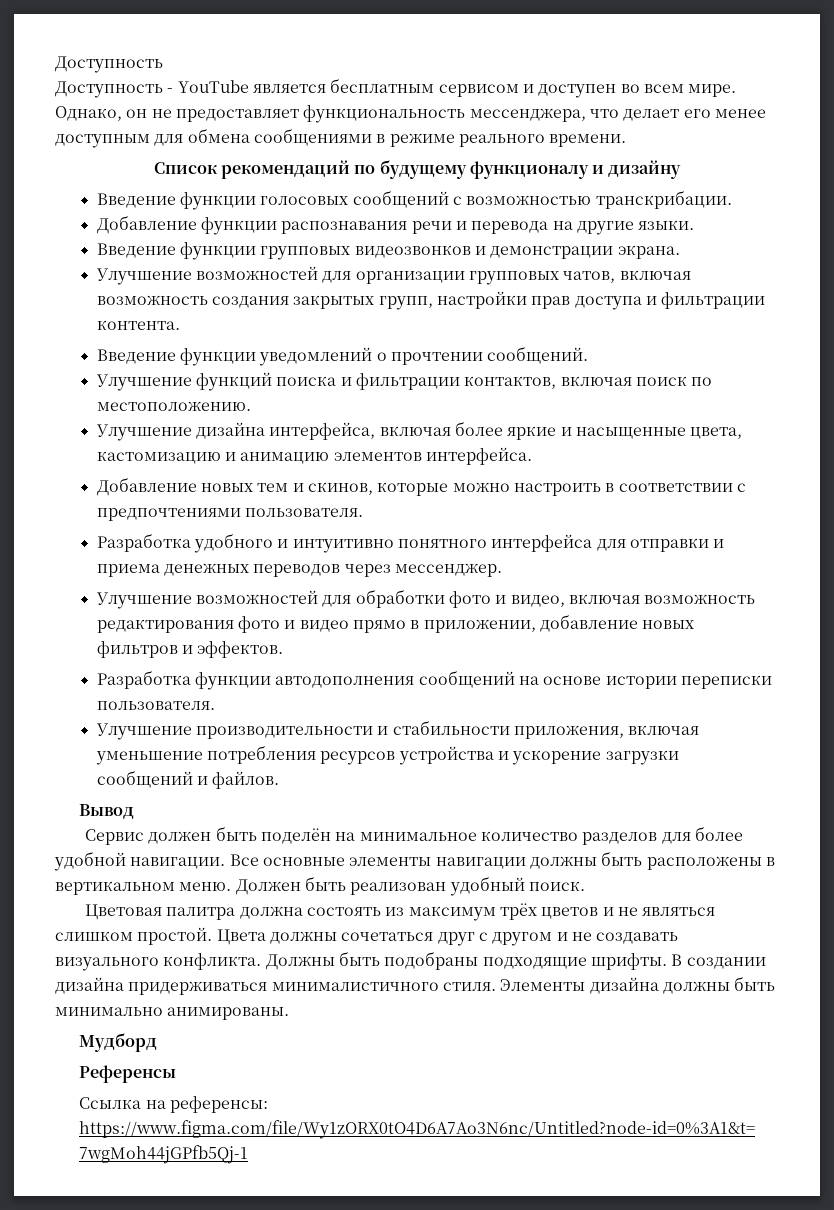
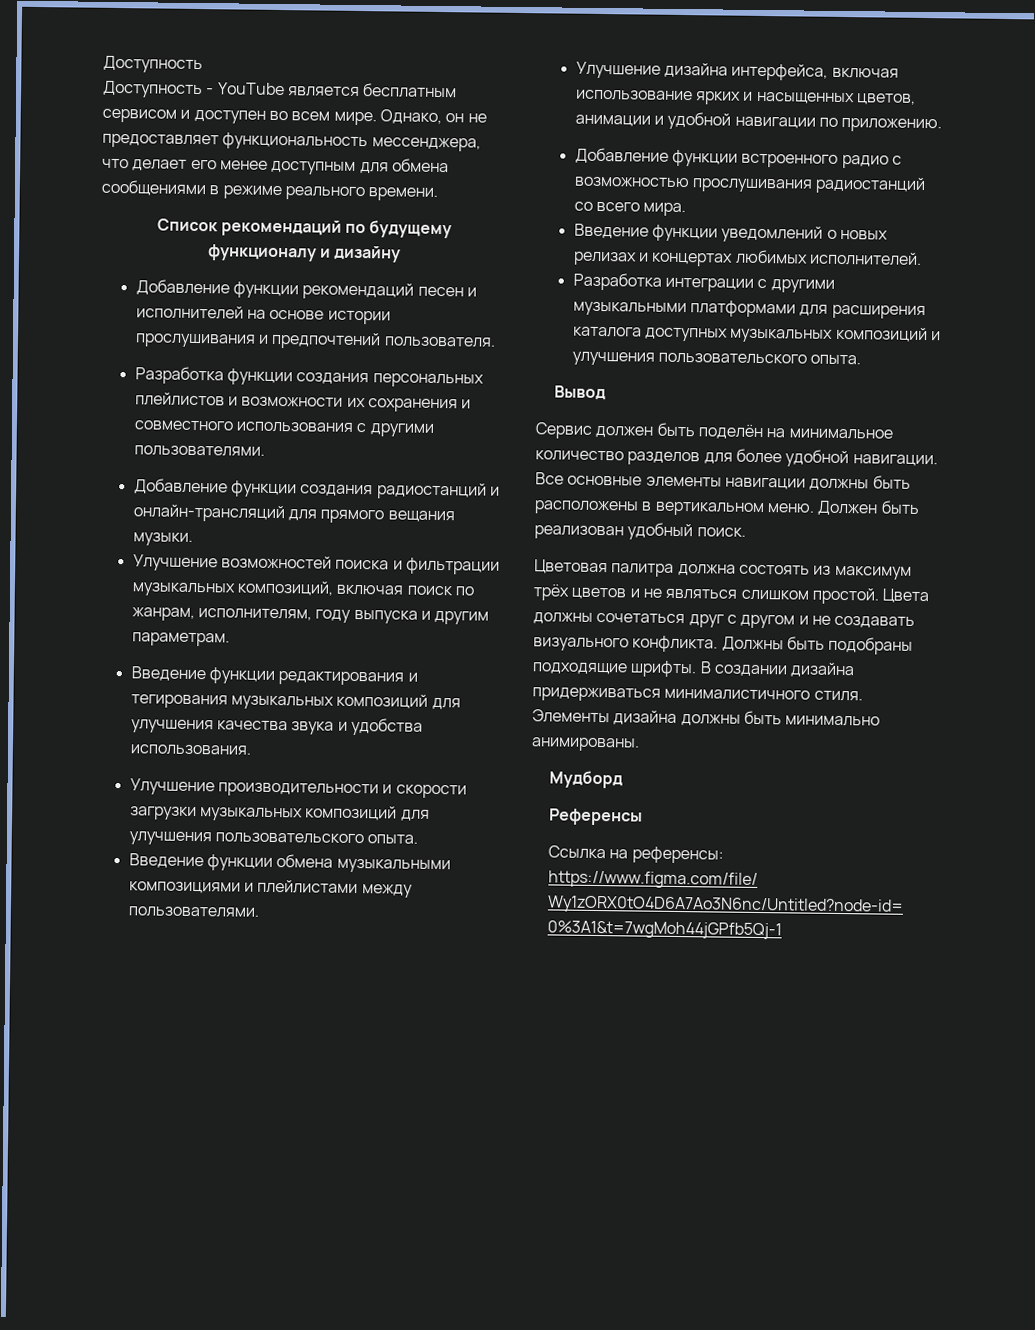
[96,190,732,210] [96,215,695,235] [96,242,680,260] [95,266,691,285] [96,291,766,310] [96,320,180,330] [96,346,589,366] [95,372,713,391] [96,401,251,411] [95,421,743,441] [96,447,533,465] [96,477,747,496] [96,508,364,521] [96,533,725,553] [96,563,503,577] [95,589,756,609] [96,614,695,633] [96,641,284,658] [96,670,773,690] [96,701,215,710] [95,720,700,740] [95,745,679,765] [96,770,280,789] Введение функции голосовых сообщений с возможностью транскрибации. // Добавление функции распознавания речи и перевода на другие языки. // Введение функции групповых видеозвонков и демонстрации экрана. // Улучшение возможностей для организации групповых чатов, включая возможность создания закрытых групп, настройки прав доступа и фильтрации контента. // Введение функции уведомлений о прочтении сообщений. // Улучшение функций поиска и фильтрации контактов, включая поиск по местоположению. // Улучшение дизайна интерфейса, включая более яркие и насыщенные цвета, кастомизацию и анимацию элементов интерфейса. // Добавление новых тем и скинов, которые можно настроить в соответствии с предпочтениями пользователя. // Разработка удобного и интуитивно понятного интерфейса для отправки и приема денежных переводов через мессенджер. // Улучшение возможностей для обработки фото и видео, включая возможность редактирования фото и видео прямо в приложении, добавление новых фильтров и эффектов. // Разработка функции автодополнения сообщений на основе истории переписки пользователя. // Улучшение производительности и стабильности приложения, включая уменьшение потребления ресурсов устройства и ускорение загрузки сообщений и файлов. -> [135,279,477,300] [135,305,391,325] [134,331,496,350] [134,366,484,388] [134,392,472,413] [133,420,434,437] [133,445,265,457] [133,478,500,500] [132,504,455,524] [132,532,193,546] [132,554,500,575] [131,580,474,597] [131,607,490,625] [131,632,230,647] [130,666,418,686] [130,693,461,710] [130,717,423,736] [129,744,251,756] [129,778,467,799] [129,805,430,822] [128,831,419,846] [128,853,451,874] [128,879,413,898] [127,906,259,918] [575,61,899,81] [575,89,916,105] [574,111,943,133] [574,147,902,169] [573,176,927,195] [573,201,687,217] [573,223,888,243] [572,249,922,267] [572,272,835,293] [572,300,926,320] [572,326,941,343] [571,351,862,366] Добавление функции рекомендаций песен и исполнителей на основе истории прослушивания и предпочтений пользователя. // Разработка функции создания персональных плейлистов и возможности их сохранения и совместного использования с другими пользователями. // Добавление функции создания радиостанций и онлайн-трансляций для прямого вещания музыки. // Улучшение возможностей поиска и фильтрации музыкальных композиций, включая поиск по жанрам, исполнителям, году выпуска и другим параметрам. // Введение функции редактирования и тегирования музыкальных композиций для улучшения качества звука и удобства использования. // Улучшение производительности и скорости загрузки музыкальных композиций для улучшения пользовательского опыта. // Введение функции обмена музыкальными композициями и плейлистами между пользователями. // Улучшение дизайна интерфейса, включая использование ярких и насыщенных цветов, анимации и удобной навигации по приложению. // Добавление функции встроенного радио с возможностью прослушивания радиостанций со всего мира. // Введение функции уведомлений о новых релизах и концертах любимых исполнителей. // Разработка интеграции с другими музыкальными платформами для расширения каталога доступных музыкальных композиций и улучшения пользовательского опыта.

